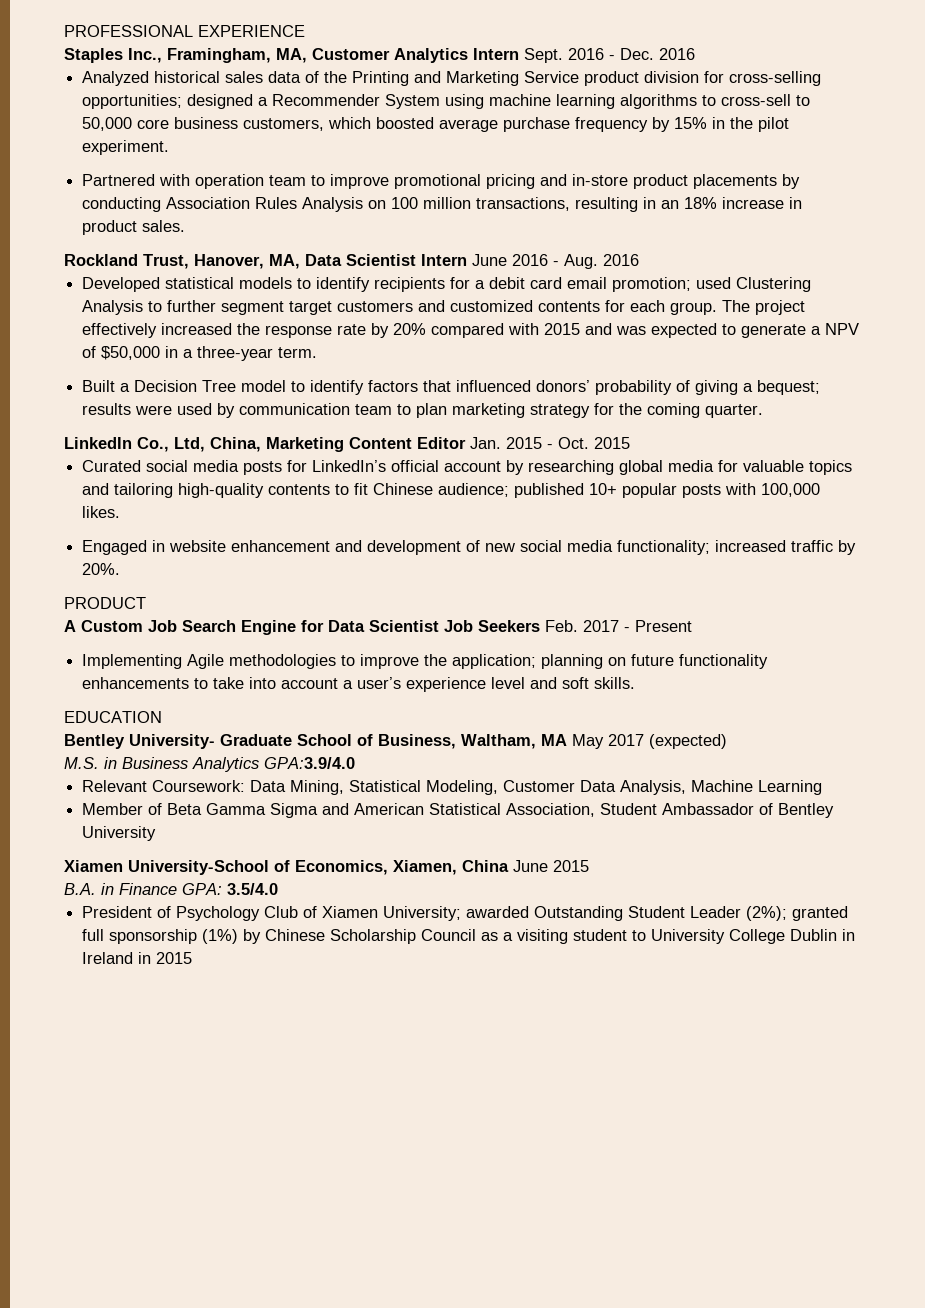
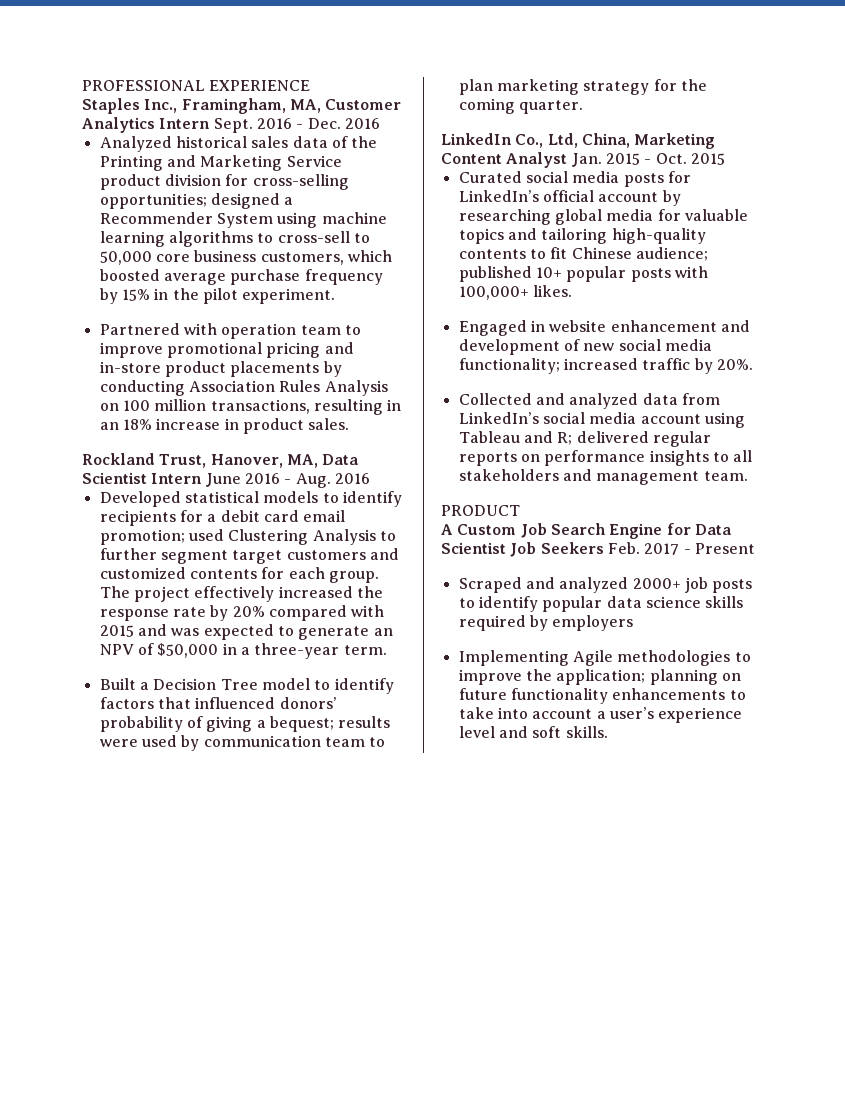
[811,326,822,335] a -> [373,628,393,636] an
[417,437,466,449] Editor -> [506,152,568,168] Analyst
[761,483,821,497] 100,000 -> [458,286,529,300] 100,000+
(121, 569) none -> [458,393,720,409] [458,412,745,428] [458,431,711,447] [458,450,753,466] [458,469,748,485] // Collected and analyzed data from LinkedIn’s social media account using Tableau and R; delivered regular reports on performance insights to all stakeholders and management team.
(692, 626) none -> [458,577,753,593] [458,596,744,612] [458,615,634,631] // Scraped and analyzed 2000+ job posts to identify popular data science skills required by employers
[64,711,162,723] [64,734,727,749] [64,757,355,772] [82,780,823,795] [82,803,835,818] [82,826,157,841] [64,860,589,875] [64,883,278,895] [82,906,849,921] [82,929,856,944] [82,952,193,964] // EDUCATION // Bentley University- Graduate School of Business, Waltham, MA May 2017 (expected) // M.S. in Business Analytics GPA:3.9/4.0 // Relevant Coursework: Data Mining, Statistical Modeling, Customer Data Analysis, Machine Learning // Member of Beta Gamma Sigma and American Statistical Association, Student Ambassador of Bentley University // Xiamen University-School of Economics, Xiamen, China June 2015 // B.A. in Finance GPA: 3.5/4.0 // President of Psychology Club of Xiamen University; awarded Outstanding Student Leader (2%); granted full sponsorship (1%) by Chinese Scholarship Council as a visiting student to University College Dublin in Ireland in 2015 -> (608, 732) none

